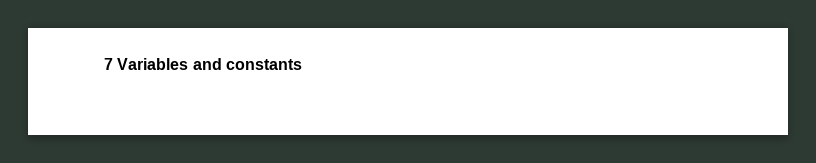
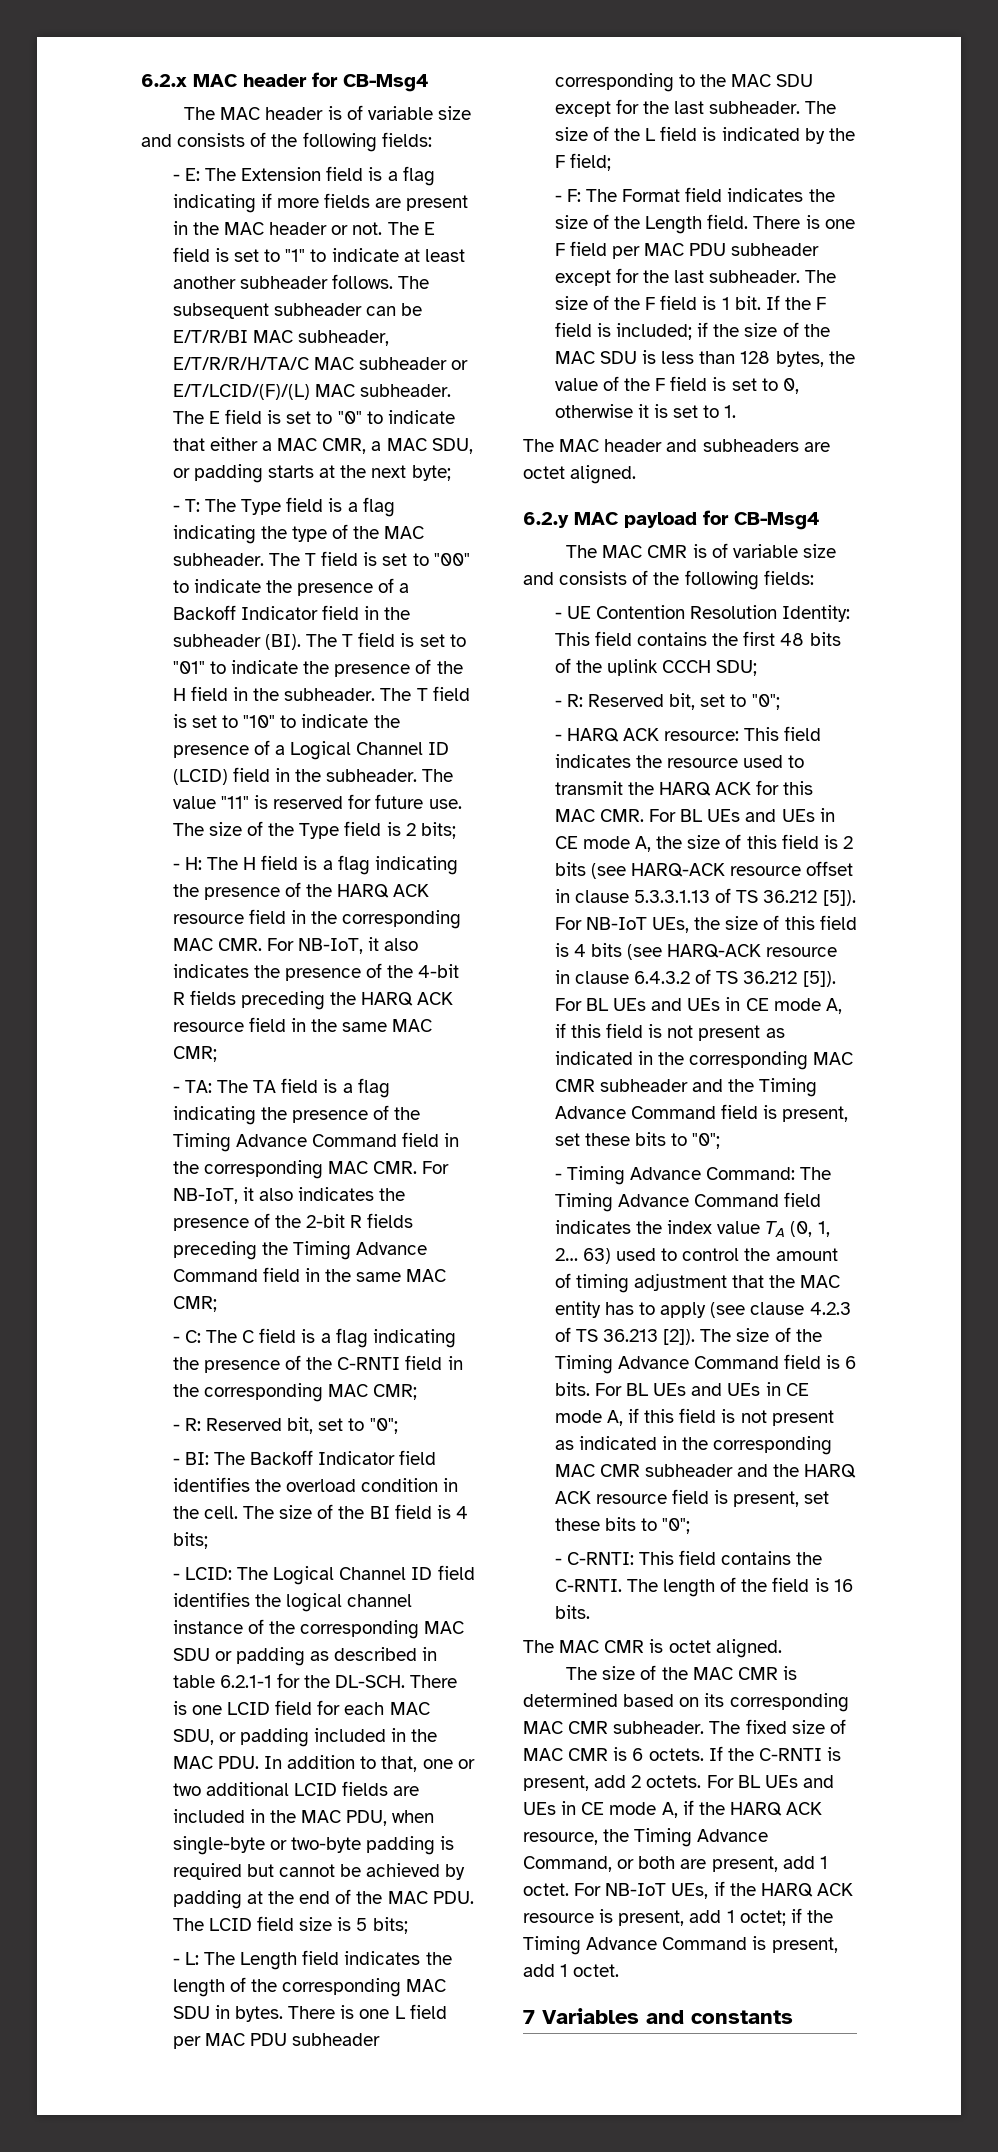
(104, 64) none -> [141,72,429,92] [184,105,471,120] [141,132,432,152] [172,166,435,186] [172,193,469,213] [172,221,435,235] [172,247,465,262] [172,274,430,289] [172,303,423,319] [172,330,390,346] [172,357,469,370] [172,384,452,400] [172,409,455,424] [172,437,473,454] [172,464,451,483] [172,497,395,517] [172,524,425,544] [172,551,470,566] [172,578,410,596] [172,605,411,620] [172,632,466,650] [172,659,463,677] [172,686,470,701] [172,714,400,728] [172,740,450,760] [172,767,454,785] [172,794,462,809] [172,821,456,839] [172,855,458,875] [172,882,430,900] [172,909,462,929] [172,937,419,954] [172,963,460,981] [172,990,454,1010] [172,1017,433,1032] [172,1046,217,1062] [172,1078,390,1098] [172,1105,421,1125] [172,1132,460,1152] [172,1160,450,1179] [172,1187,406,1204] [172,1213,414,1231] [172,1241,428,1260] [172,1267,447,1282] [172,1296,217,1312] [172,1328,456,1348] [172,1355,463,1373] [172,1383,418,1402] [172,1417,398,1434] [172,1450,437,1465] [172,1477,459,1492] [172,1504,468,1519] [172,1532,208,1549] [172,1565,475,1585] [172,1592,413,1612] [172,1619,465,1639] [172,1647,438,1666] [172,1673,458,1688] [172,1700,430,1715] [172,1728,438,1747] [172,1755,475,1772] [172,1781,420,1796] [172,1809,435,1826] [172,1836,455,1855] [172,1863,466,1880] [172,1889,474,1909] [172,1916,408,1934] [172,1950,452,1970] [172,1977,447,1997] [172,2004,447,2022] [172,2033,381,2049] [554,73,814,92] [554,99,837,117] [554,126,855,144] [554,153,611,171] [554,187,835,202] [554,214,855,234] [554,241,820,259] [554,268,837,286] [554,295,827,310] [554,322,830,340] [554,350,855,367] [554,376,799,394] [554,404,737,418] [523,439,830,452] [523,465,637,484] [523,510,820,530] [566,543,836,558] [523,570,814,590] [554,605,851,622] [554,631,841,646] [554,658,758,676] [554,693,780,710] [554,726,822,742] [554,754,805,768] [554,780,814,796] [554,808,835,822] [554,834,853,852] [554,861,854,879] [554,888,856,906] [554,915,857,933] [554,943,838,960] [554,969,836,987] [554,997,842,1014] [554,1023,785,1041] [554,1051,854,1070] [554,1078,818,1097] [554,1104,849,1122] [554,1132,721,1149] [554,1166,832,1185] [554,1192,822,1212] [554,1220,830,1237] [554,1248,838,1264] [554,1273,841,1293] [554,1301,851,1318] [554,1327,822,1345] [554,1354,857,1374] [554,1382,809,1396] [554,1408,834,1426] [554,1436,833,1455] [554,1464,857,1478] [554,1489,830,1507] [554,1517,691,1534] [554,1550,823,1565] [554,1577,853,1597] [554,1605,590,1619] [523,1639,782,1658] [566,1665,797,1680] [523,1693,849,1712] [523,1719,846,1734] [523,1746,842,1761] [523,1775,834,1791] [523,1800,823,1818] [523,1828,769,1847] [523,1856,828,1872] [523,1881,853,1899] [523,1908,833,1926] [523,1936,838,1955] [523,1964,620,1977] 6.2.x MAC header for CB-Msg4 // The MAC header is of variable size and consists of the following fields: // - E: The Extension field is a flag indicating if more fields are present in the MAC header or not. The E field is set to "1" to indicate at least another subheader follows. The subsequent subheader can be E/T/R/BI MAC subheader, E/T/R/R/H/TA/C MAC subheader or E/T/LCID/(F)/(L) MAC subheader. The E field is set to "0" to indicate that either a MAC CMR, a MAC SDU, or padding starts at the next byte; // - T: The Type field is a flag indicating the type of the MAC subheader. The T field is set to "00" to indicate the presence of a Backoff Indicator field in the subheader (BI). The T field is set to "01" to indicate the presence of the H field in the subheader. The T field is set to "10" to indicate the presence of a Logical Channel ID (LCID) field in the subheader. The value "11" is reserved for future use. The size of the Type field is 2 bits; // - H: The H field is a flag indicating the presence of the HARQ ACK resource field in the corresponding MAC CMR. For NB-IoT, it also indicates the presence of the 4-bit R fields preceding the HARQ ACK resource field in the same MAC CMR; // - TA: The TA field is a flag indicating the presence of the Timing Advance Command field in the corresponding MAC CMR. For NB-IoT, it also indicates the presence of the 2-bit R fields preceding the Timing Advance Command field in the same MAC CMR; // - C: The C field is a flag indicating the presence of the C-RNTI field in the corresponding MAC CMR; // - R: Reserved bit, set to "0"; // - BI: The Backoff Indicator field identifies the overload condition in the cell. The size of the BI field is 4 bits; // - LCID: The Logical Channel ID field identifies the logical channel instance of the corresponding MAC SDU or padding as described in table 6.2.1-1 for the DL-SCH. There is one LCID field for each MAC SDU, or padding included in the MAC PDU. In addition to that, one or two additional LCID fields are included in the MAC PDU, when single-byte or two-byte padding is required but cannot be achieved by padding at the end of the MAC PDU. The LCID field size is 5 bits; // - L: The Length field indicates the length of the corresponding MAC SDU in bytes. There is one L field per MAC PDU subheader corresponding to the MAC SDU except for the last subheader. The size of the L field is indicated by the F field; // - F: The Format field indicates the size of the Length field. There is one F field per MAC PDU subheader except for the last subheader. The size of the F field is 1 bit. If the F field is included; if the size of the MAC SDU is less than 128 bytes, the value of the F field is set to 0, otherwise it is set to 1. // The MAC header and subheaders are octet aligned. // 6.2.y MAC payload for CB-Msg4 // The MAC CMR is of variable size and consists of the following fields: // - UE Contention Resolution Identity: This field contains the first 48 bits of the uplink CCCH SDU; // - R: Reserved bit, set to "0"; // - HARQ ACK resource: This field indicates the resource used to transmit the HARQ ACK for this MAC CMR. For BL UEs and UEs in CE mode A, the size of this field is 2 bits (see HARQ-ACK resource offset in clause 5.3.3.1.13 of TS 36.212 [5]). For NB-IoT UEs, the size of this field is 4 bits (see HARQ-ACK resource in clause 6.4.3.2 of TS 36.212 [5]). For BL UEs and UEs in CE mode A, if this field is not present as indicated in the corresponding MAC CMR subheader and the Timing Advance Command field is present, set these bits to "0"; // - Timing Advance Command: The Timing Advance Command field indicates the index value TA (0, 1, 2… 63) used to control the amount of timing adjustment that the MAC entity has to apply (see clause 4.2.3 of TS 36.213 [2]). The size of the Timing Advance Command field is 6 bits. For BL UEs and UEs in CE mode A, if this field is not present as indicated in the corresponding MAC CMR subheader and the HARQ ACK resource field is present, set these bits to "0"; // - C-RNTI: This field contains the C-RNTI. The length of the field is 16 bits. // The MAC CMR is octet aligned. // The size of the MAC CMR is determined based on its corresponding MAC CMR subheader. The fixed size of MAC CMR is 6 octets. If the C-RNTI is present, add 2 octets. For BL UEs and UEs in CE mode A, if the HARQ ACK resource, the Timing Advance Command, or both are present, add 1 octet. For NB-IoT UEs, if the HARQ ACK resource is present, add 1 octet; if the Timing Advance Command is present, add 1 octet. //

